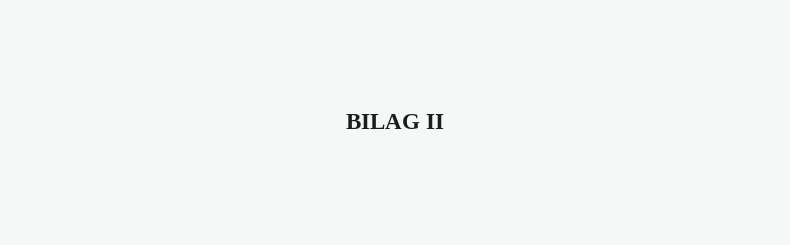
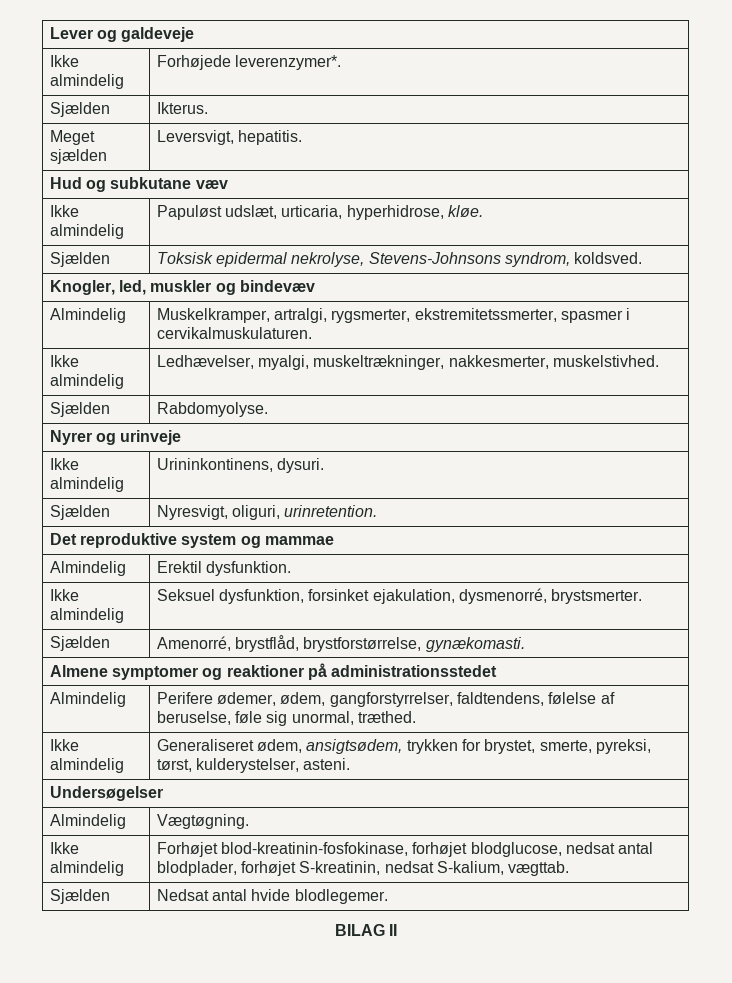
(345, 121) none -> [49,27,195,42] [49,55,79,67] [49,74,124,89] [156,55,342,70] [49,102,110,117] [156,102,208,114] [49,130,95,145] [49,149,107,164] [156,130,303,145] [49,177,228,192] [49,205,79,217] [49,224,124,239] [156,205,484,220] [49,252,110,267] [156,252,643,267] [49,280,316,295] [49,308,126,323] [156,308,631,323] [156,327,312,339] [49,355,79,367] [49,374,124,389] [156,355,660,370] [49,402,110,417] [156,402,268,417] [49,430,182,445] [49,458,79,470] [49,477,124,492] [156,458,325,473] [49,505,110,520] [156,505,378,520] [49,533,335,548] [49,561,126,576] [156,561,292,576] [49,589,79,601] [49,608,124,623] [156,588,643,604] [49,636,110,651] [156,635,525,652] [49,663,498,680] [49,692,126,707] [156,692,615,707] [156,711,417,726] [49,739,79,751] [49,758,124,773] [156,739,651,754] [156,758,351,773] [49,786,163,801] [49,814,126,829] [156,814,249,829] [49,842,79,854] [49,861,124,876] [156,842,654,857] [156,861,570,876] [49,889,110,904] [156,889,388,904] Lever og galdeveje // Ikke almindelig | Forhøjede leverenzymer*. // Sjælden | Ikterus. // Meget sjælden | Leversvigt, hepatitis. // Hud og subkutane væv // Ikke almindelig | Papuløst udslæt, urticaria, hyperhidrose, kløe. // Sjælden | Toksisk epidermal nekrolyse, Stevens-Johnsons syndrom, koldsved. // Knogler, led, muskler og bindevæv // Almindelig | Muskelkramper, artralgi, rygsmerter, ekstremitetssmerter, spasmer i cervikalmuskulaturen. // Ikke almindelig | Ledhævelser, myalgi, muskeltrækninger, nakkesmerter, muskelstivhed. // Sjælden | Rabdomyolyse. // Nyrer og urinveje // Ikke almindelig | Urininkontinens, dysuri. // Sjælden | Nyresvigt, oliguri, urinretention. // Det reproduktive system og mammae // Almindelig | Erektil dysfunktion. // Ikke almindelig | Seksuel dysfunktion, forsinket ejakulation, dysmenorré, brystsmerter. // Sjælden | Amenorré, brystflåd, brystforstørrelse, gynækomasti. // Almene symptomer og reaktioner på administrationsstedet // Almindelig | Perifere ødemer, ødem, gangforstyrrelser, faldtendens, følelse af beruselse, føle sig unormal, træthed. // Ikke almindelig | Generaliseret ødem, ansigtsødem, trykken for brystet, smerte, pyreksi, tørst, kulderystelser, asteni. // Undersøgelser // Almindelig | Vægtøgning. // Ikke almindelig | Forhøjet blod-kreatinin-fosfokinase, forhøjet blodglucose, nedsat antal blodplader, forhøjet S-kreatinin, nedsat S-kalium, vægttab. // Sjælden | Nedsat antal hvide blodlegemer. //

